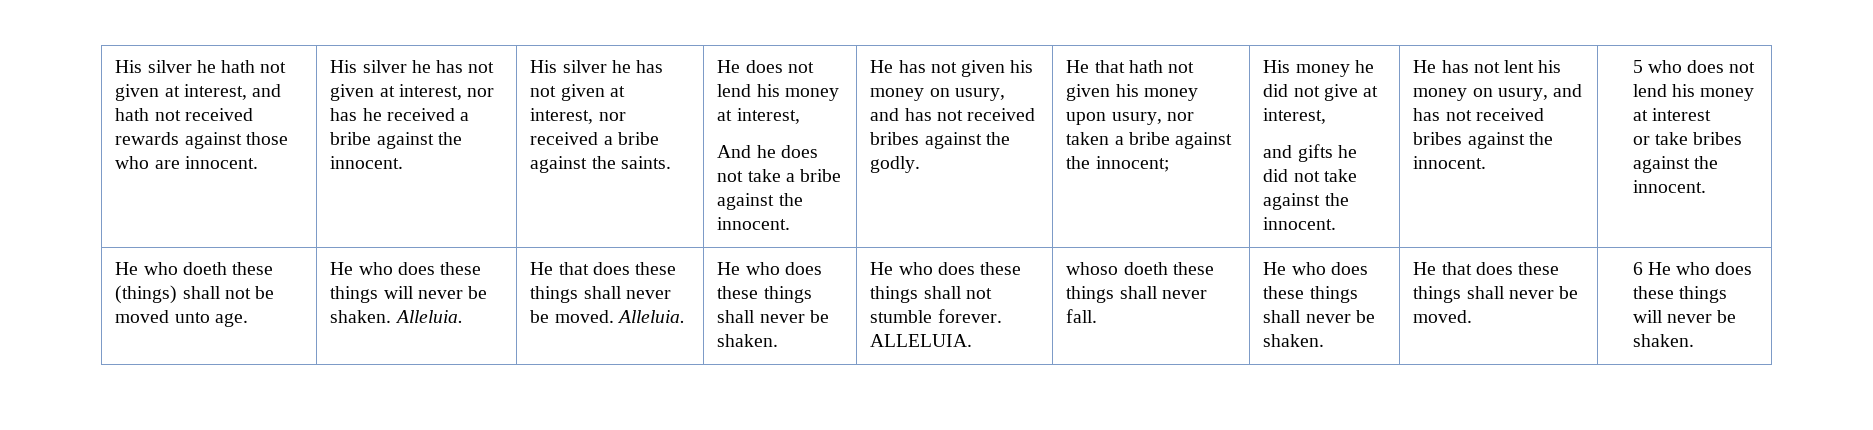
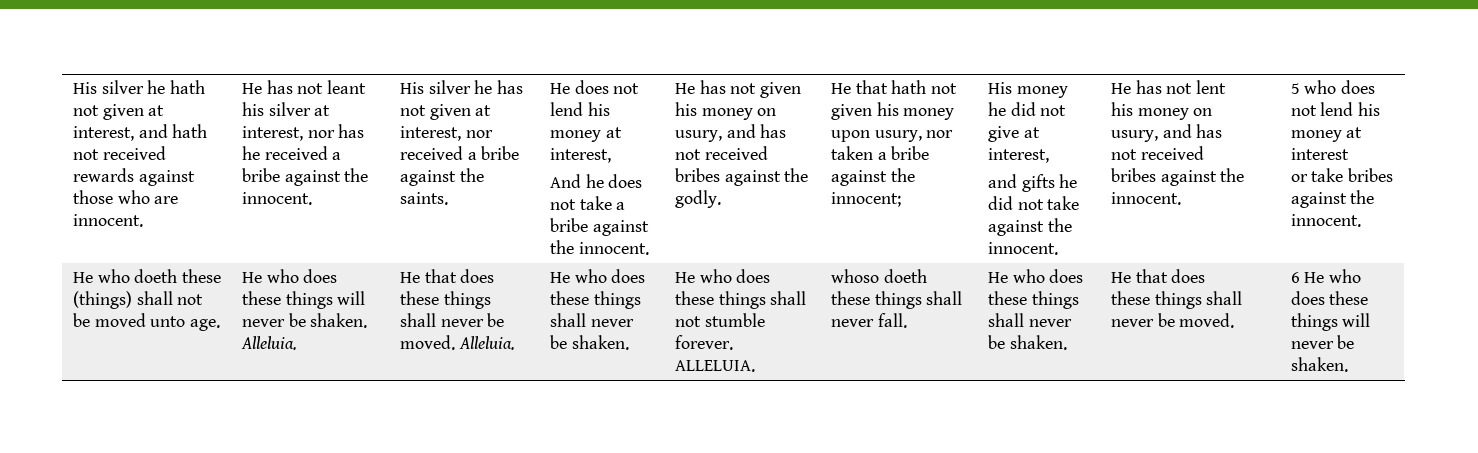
[330,60,495,73] [330,84,375,101] His silver he has not given -> [241,80,366,94] [241,102,311,116] He has not leant his silver

